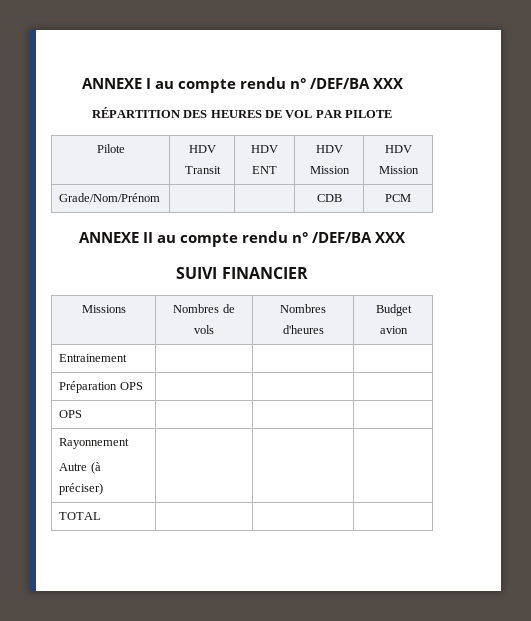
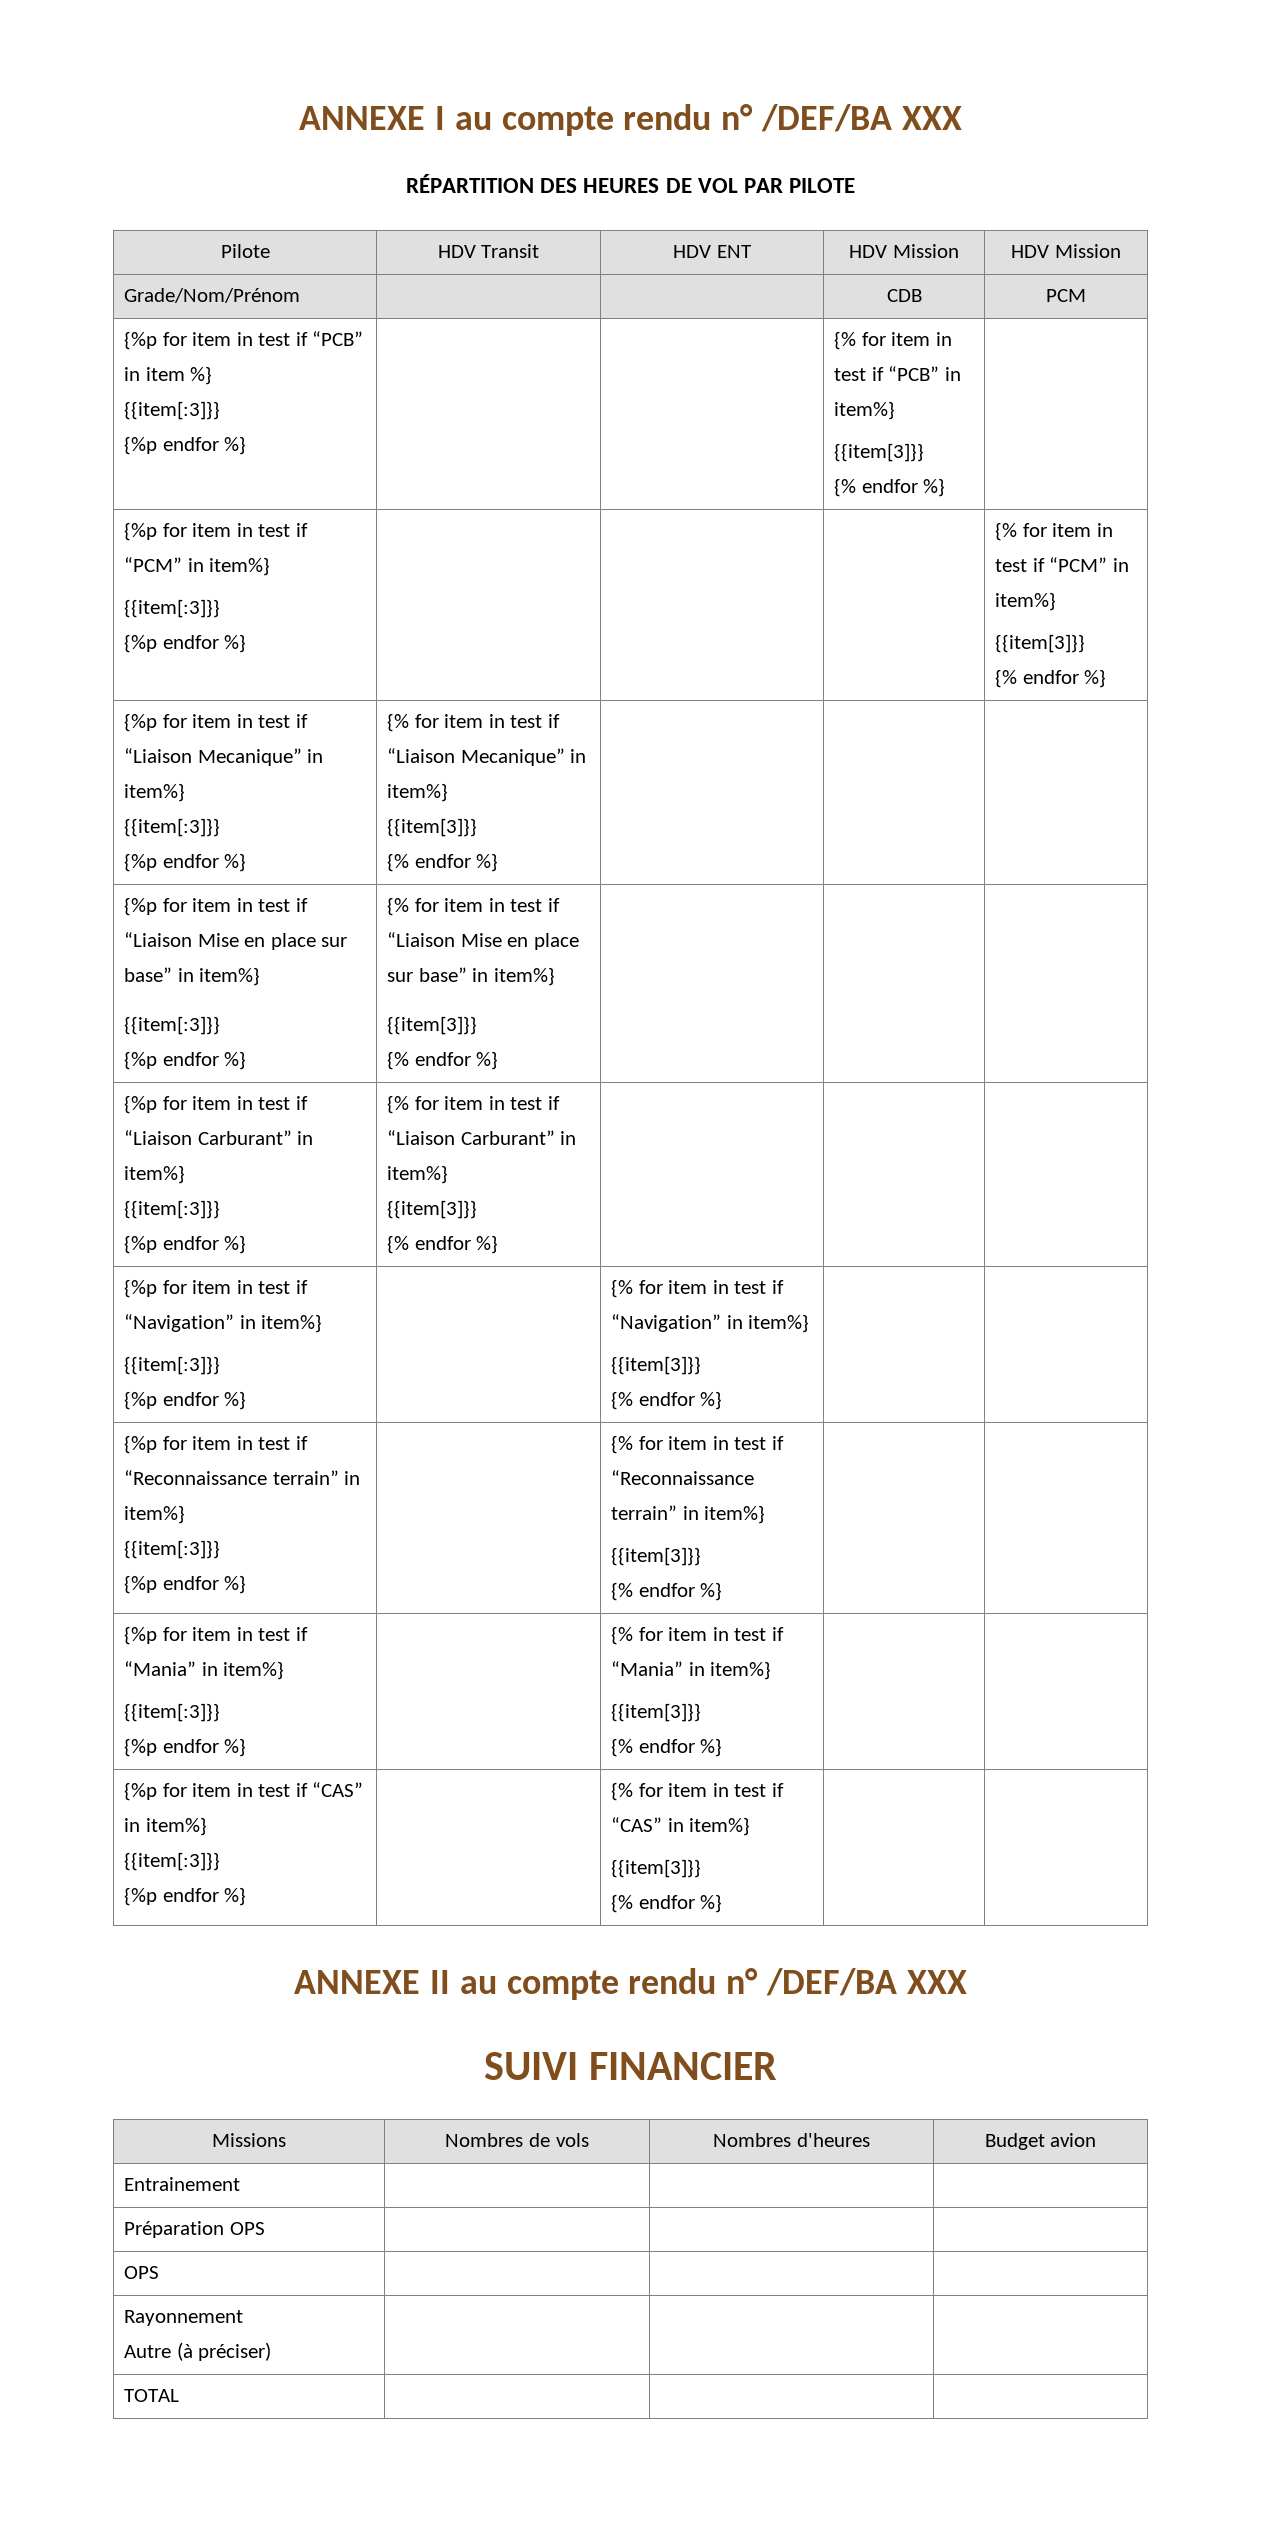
(411, 198) none -> [124,331,364,350] [124,366,213,385] [124,401,221,420] [124,436,247,455] [834,331,952,350] [834,366,961,381] [834,401,896,420] [834,443,925,462] [834,478,946,497] [124,522,308,541] [124,557,271,576] [124,599,221,618] [124,634,247,653] [995,522,1113,541] [995,557,1129,572] [995,592,1057,611] [995,634,1086,653] [995,669,1107,688] [124,713,308,732] [124,748,324,766] [124,783,186,802] [124,818,221,837] [124,853,247,872] [387,713,560,732] [387,748,587,766] [387,783,449,802] [387,818,478,837] [387,853,499,872] [124,897,308,916] [124,932,348,950] [124,967,261,986] [124,1016,221,1035] [124,1051,247,1070] [387,897,560,916] [387,932,579,950] [387,967,555,986] [387,1016,478,1035] [387,1051,499,1070] [124,1095,308,1114] [124,1130,314,1145] [124,1165,186,1184] [124,1200,221,1219] [124,1235,247,1254] [387,1095,560,1114] [387,1130,577,1145] [387,1165,449,1184] [387,1200,478,1219] [387,1235,499,1254] [124,1279,308,1298] [124,1314,323,1333] [124,1356,221,1375] [124,1391,247,1410] [611,1279,784,1298] [611,1314,810,1333] [611,1356,702,1375] [611,1391,723,1410] [124,1435,308,1454] [124,1470,361,1485] [124,1505,186,1524] [124,1540,221,1559] [124,1575,247,1594] [611,1435,784,1454] [611,1470,755,1485] [611,1505,766,1524] [611,1547,702,1566] [611,1582,723,1601] [124,1626,308,1645] [124,1661,285,1680] [124,1703,221,1722] [124,1738,247,1757] [611,1626,784,1645] [611,1661,772,1680] [611,1703,702,1722] [611,1738,723,1757] [124,1782,364,1801] [124,1817,207,1836] [124,1852,221,1871] [124,1887,247,1906] [611,1782,784,1801] [611,1817,751,1836] [611,1859,702,1878] [611,1894,723,1913] // {%p for item in test if “PCB” in item %} // {{item[:3]}} // {%p endfor %} | | | {% for item in test if “PCB” in item%} // {{item[3]}} // {% endfor %} | // {%p for item in test if “PCM” in item%} // {{item[:3]}} // {%p endfor %} | | | | {% for item in test if “PCM” in item%} // {{item[3]}} // {% endfor %} // {%p for item in test if “Liaison Mecanique” in item%} // {{item[:3]}} // {%p endfor %} | {% for item in test if “Liaison Mecanique” in item%} // {{item[3]}} // {% endfor %} | | | // {%p for item in test if “Liaison Mise en place sur base” in item%} // {{item[:3]}} // {%p endfor %} | {% for item in test if “Liaison Mise en place sur base” in item%} // {{item[3]}} // {% endfor %} | | | // {%p for item in test if “Liaison Carburant” in item%} // {{item[:3]}} // {%p endfor %} | {% for item in test if “Liaison Carburant” in item%} // {{item[3]}} // {% endfor %} | | | // {%p for item in test if “Navigation” in item%} // {{item[:3]}} // {%p endfor %} | | {% for item in test if “Navigation” in item%} // {{item[3]}} // {% endfor %} | | // {%p for item in test if “Reconnaissance terrain” in item%} // {{item[:3]}} // {%p endfor %} | | {% for item in test if “Reconnaissance terrain” in item%} // {{item[3]}} // {% endfor %} | | // {%p for item in test if “Mania” in item%} // {{item[:3]}} // {%p endfor %} | | {% for item in test if “Mania” in item%} // {{item[3]}} // {% endfor %} | | // {%p for item in test if “CAS” in item%} // {{item[:3]}} // {%p endfor %} | | {% for item in test if “CAS” in item%} // {{item[3]}} // {% endfor %} | |

